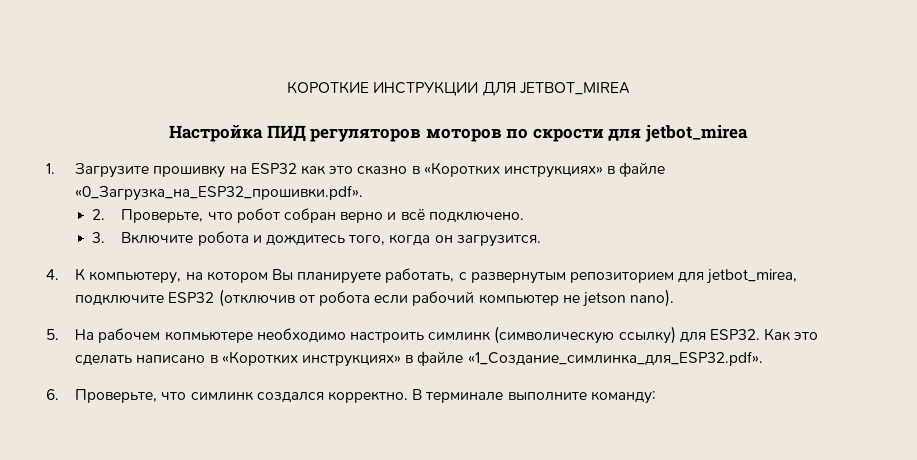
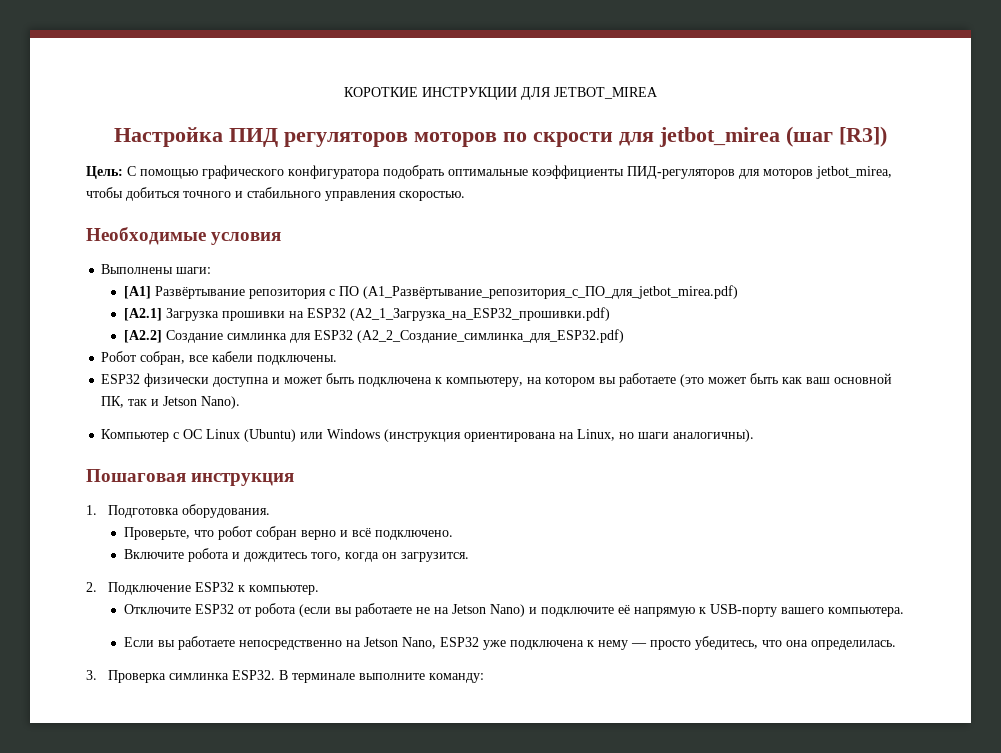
[46,162,666,178] [75,185,364,201] [92,209,106,220] // 1. Загрузите прошивку на ESP32 как это сказно в «Коротких инструкциях» в файле «0_Загрузка_на_ESP32_прошивки.pdf». // 2. -> [786,126,887,147] [86,165,892,179] [86,187,465,201] [86,227,282,245] [101,264,212,274] [123,285,738,299] [123,307,610,321] [123,329,624,343] [101,351,338,365] [101,373,893,387] [101,396,241,409] [101,429,755,442] [86,469,295,486] [86,504,271,518] (шаг [R3]) // Цель: С помощью графического конфигуратора подобрать оптимальные коэффициенты ПИД-регуляторов для моторов jetbot_mirea, чтобы добиться точного и стабильного управления скоростью. // Необходимые условия // Выполнены шаги: // [A1] Развёртывание репозитория с ПО (A1_Развёртывание_репозитория_с_ПО_для_jetbot_mirea.pdf) // [A2.1] Загрузка прошивки на ESP32 (A2_1_Загрузка_на_ESP32_прошивки.pdf) // [A2.2] Создание симлинка для ESP32 (A2_2_Создание_симлинка_для_ESP32.pdf) // Робот собран, все кабели подключены. // ESP32 физически доступна и может быть подключена к компьютеру, на котором вы работаете (это может быть как ваш основной ПК, так и Jetson Nano). // Компьютер с ОС Linux (Ubuntu) или Windows (инструкция ориентирована на Linux, но шаги аналогичны). // Пошаговая инструкция // 1. Подготовка оборудования. //
[92,232,106,243] 3. -> (453, 535) none
[46,268,798,284] [75,289,675,307] [46,326,819,344] [75,351,763,367] [46,389,408,403] 4. К компьютеру, на котором Вы планируете работать, с развернутым репозиторием для jetbot_mirea, подключите ESP32 (отключив от робота если рабочий компьютер не jetson nano). // 5. На рабочем копмьютере необходимо настроить симлинк (символическую ссылку) для ESP32. Как это сделать написано в «Коротких инструкциях» в файле «1_Создание_симлинка_для_ESP32.pdf». // 6. Проверьте, что симлинк создался корректно. -> [86,582,320,595] [123,603,904,617] [123,636,896,650] [86,670,276,683] 2. Подключение ESP32 к компьютер. // Отключите ESP32 от робота (если вы работаете не на Jetson Nano) и подключите её напрямую к USB-порту вашего компьютера. // Если вы работаете непосредственно на Jetson Nano, ESP32 уже подключена к нему — просто убедитесь, что она определилась. // 3. Проверка симлинка ESP32.

